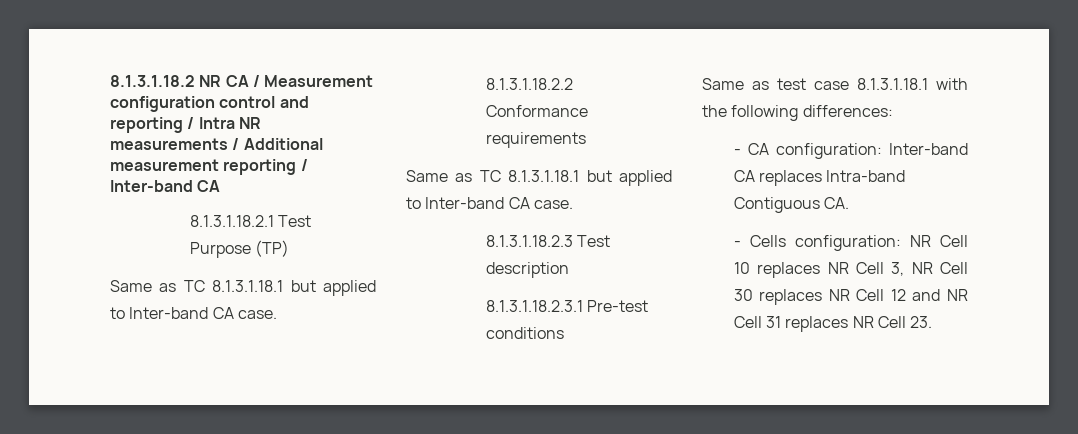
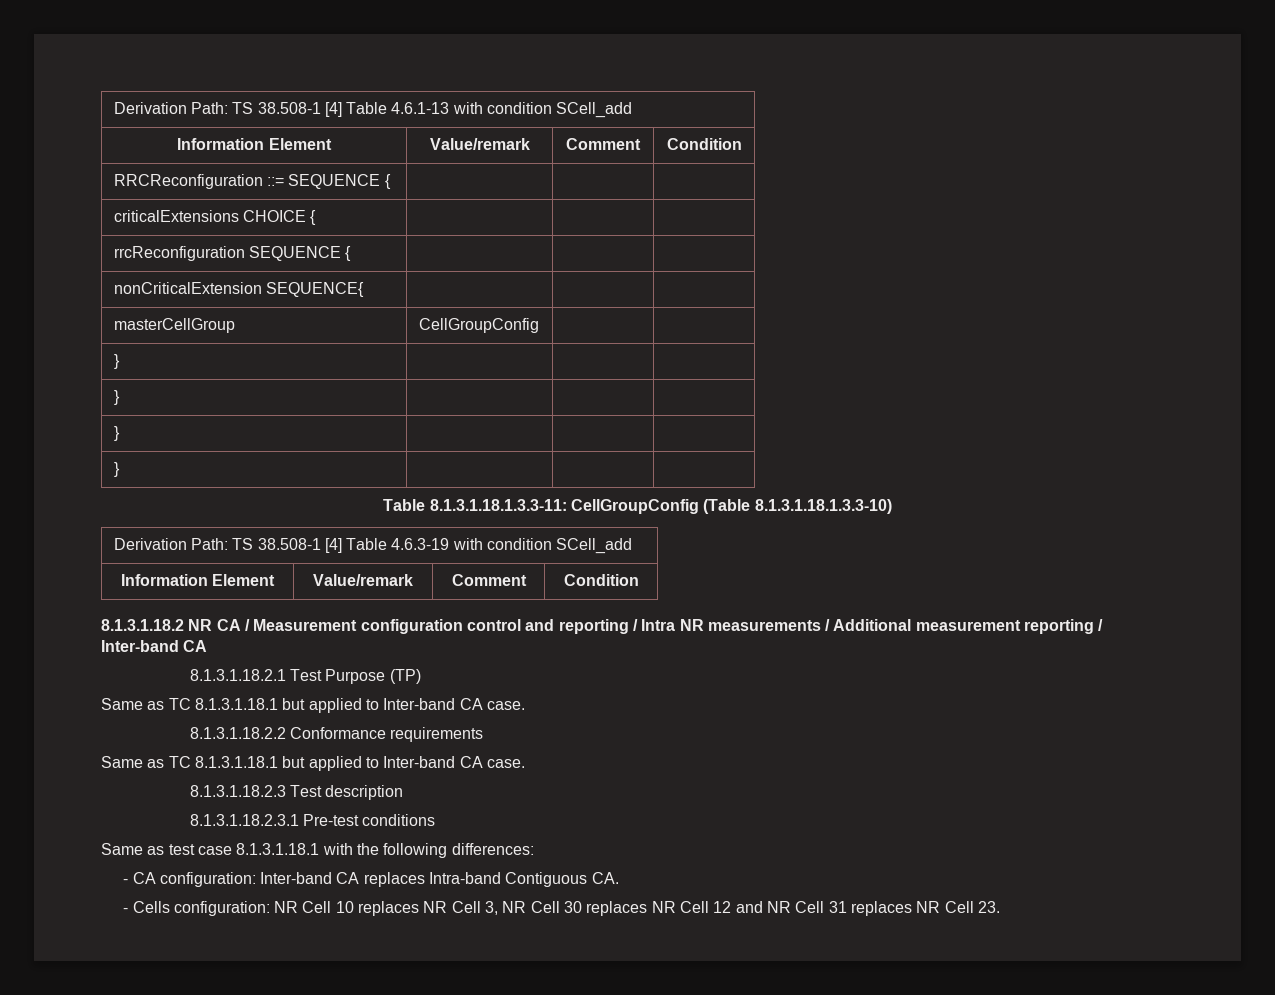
(110, 81) none -> [113,102,633,118] [177,138,332,150] [429,138,530,150] [566,138,641,150] [666,138,742,150] [113,174,391,189] [113,210,317,225] [113,246,352,261] [113,282,364,297] [113,318,235,333] [418,318,539,333] [113,354,120,369] [113,390,120,405] [113,426,120,441] [113,462,120,477] [383,499,892,514] [113,538,633,554] [120,574,276,586] [313,574,413,586] [451,574,527,586] [563,574,639,586] Derivation Path: TS 38.508-1 [4] Table 4.6.1-13 with condition SCell_add // Information Element | Value/remark | Comment | Condition // RRCReconfiguration ::= SEQUENCE { | | | // criticalExtensions CHOICE { | | | // rrcReconfiguration SEQUENCE { | | | // nonCriticalExtension SEQUENCE{ | | | // masterCellGroup | CellGroupConfig | | // } | | | // } | | | // } | | | // } | | | // Table 8.1.3.1.18.1.3.3-11: CellGroupConfig (Table 8.1.3.1.18.1.3.3-10) // Derivation Path: TS 38.508-1 [4] Table 4.6.3-19 with condition SCell_add // Information Element | Value/remark | Comment | Condition //

